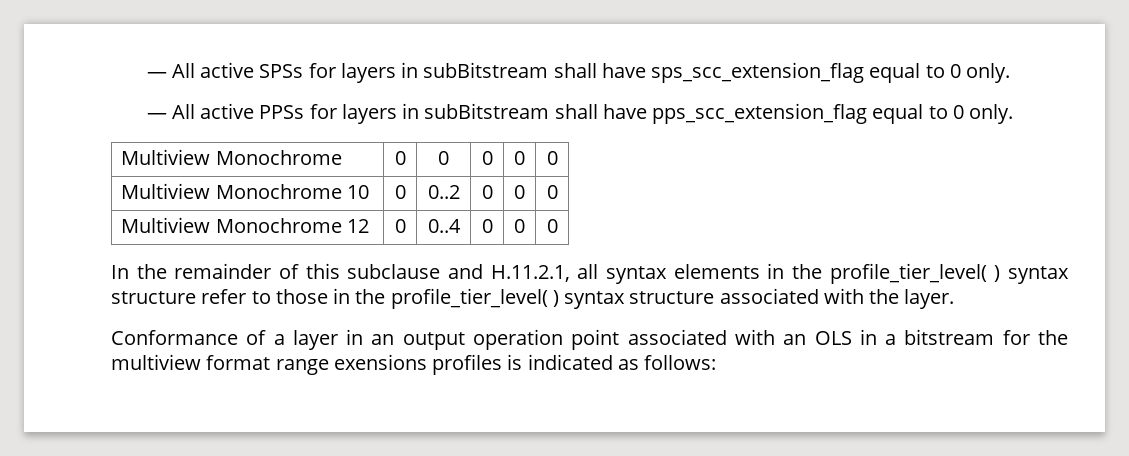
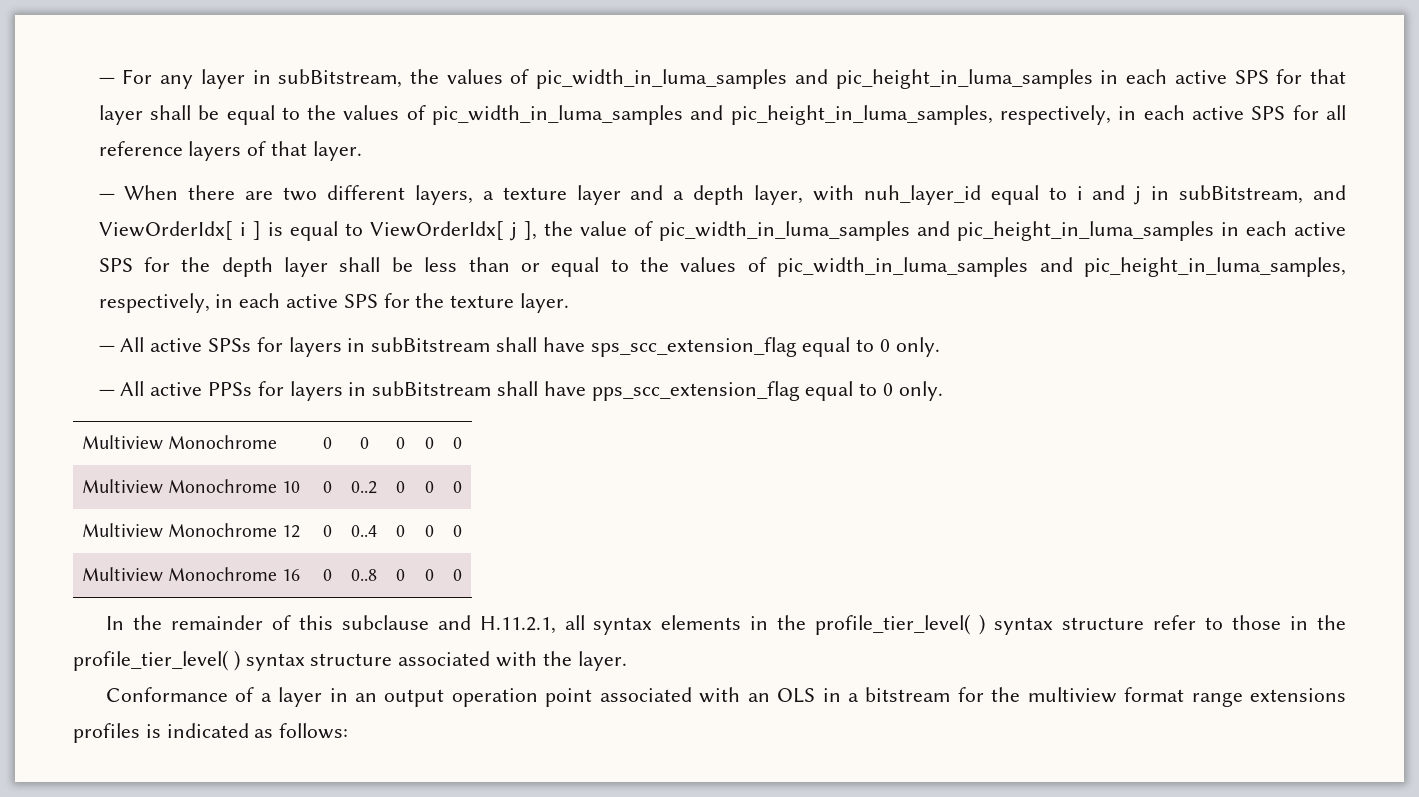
[146,72,167,78] — -> [98,69,1346,89] [98,105,1347,125] [98,141,362,161] [98,185,1347,205] [98,221,1347,241] [98,257,1346,277] [98,293,570,313] [98,345,115,352] — For any layer in subBitstream, the values of pic_width_in_luma_samples and pic_height_in_luma_samples in each active SPS for that layer shall be equal to the values of pic_width_in_luma_samples and pic_height_in_luma_samples, respectively, in each active SPS for all reference layers of that layer. // — When there are two different layers, a texture layer and a depth layer, with nuh_layer_id equal to i and j in subBitstream, and ViewOrderIdx[ i ] is equal to ViewOrderIdx[ j ], the value of pic_width_in_luma_samples and pic_height_in_luma_samples in each active SPS for the depth layer shall be less than or equal to the values of pic_width_in_luma_samples and pic_height_in_luma_samples, respectively, in each active SPS for the texture layer. // —
(558, 226) none -> [81,567,301,582] [323,569,332,581] [351,569,377,581] [396,569,405,581] [424,569,434,581] [453,569,462,581] // Multiview Monochrome 16 | 0 | 0..8 | 0 | 0 | 0
[333,354,427,370] exensions -> [1250,688,1346,702] extensions

